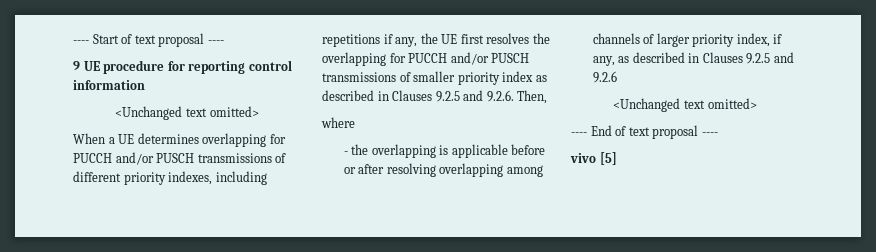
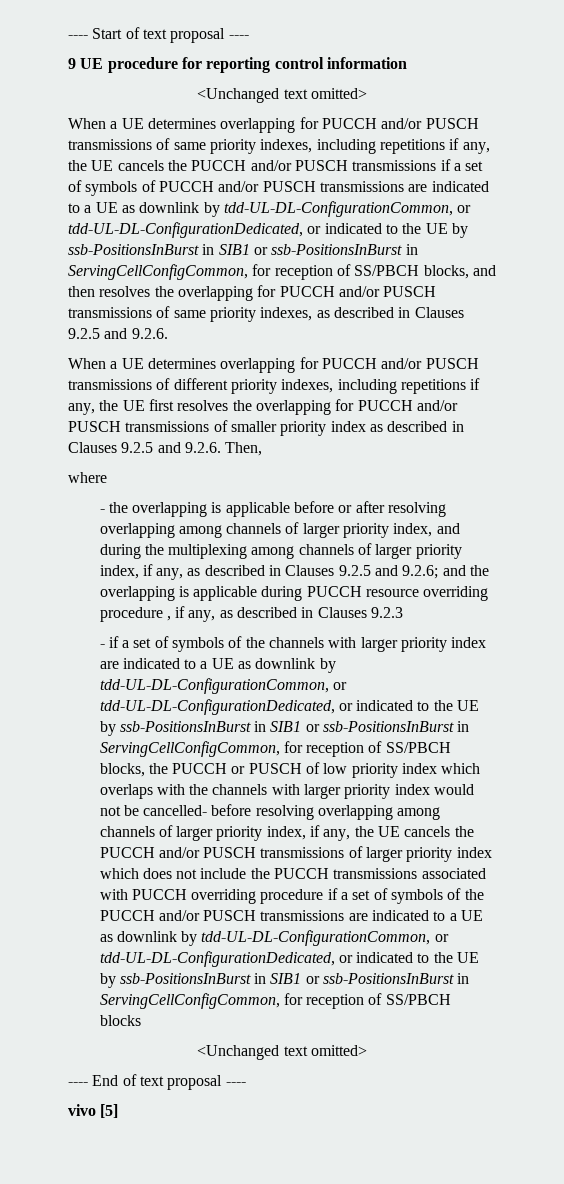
(259, 111) none -> [68,117,479,133] [68,138,490,154] [68,159,484,171] [68,180,489,196] [68,201,472,217] [68,222,468,238] [68,244,418,255] [68,264,496,280] [68,285,437,301] [68,306,464,322] [68,328,168,339] // When a UE determines overlapping for PUCCH and/or PUSCH transmissions of same priority indexes, including repetitions if any, the UE cancels the PUCCH and/or PUSCH transmissions if a set of symbols of PUCCH and/or PUSCH transmissions are indicated to a UE as downlink by tdd-UL-DL-ConfigurationCommon, or tdd-UL-DL-ConfigurationDedicated, or indicated to the UE by ssb-PositionsInBurst in SIB1 or ssb-PositionsInBurst in ServingCellConfigCommon, for reception of SS/PBCH blocks, and then resolves the overlapping for PUCCH and/or PUSCH transmissions of same priority indexes, as described in Clauses 9.2.5 and 9.2.6.
(770, 40) none -> [436,523,460,534] [99,543,462,559] [99,565,139,579] and during the multiplexing among channels of larger priority index,
[592,71,617,83] 9.2.6 -> [402,565,490,579] [99,586,489,601] [99,606,404,622] [99,636,487,652] [99,658,336,673] [99,678,347,694] [99,699,480,715] [99,721,470,736] [99,741,451,757] [99,762,481,778] [99,784,475,799] [99,804,441,820] [99,825,474,841] [99,846,492,862] [99,868,486,879] [99,888,484,904] [99,910,484,921] [99,930,449,946] [99,951,480,967] [99,973,470,988] [99,993,451,1009] [99,1015,141,1026] 9.2.6; and the overlapping is applicable during PUCCH resource overriding procedure , if any, as described in Clauses 9.2.3 // - if a set of symbols of the channels with larger priority index are indicated to a UE as downlink by tdd-UL-DL-ConfigurationCommon, or tdd-UL-DL-ConfigurationDedicated, or indicated to the UE by ssb-PositionsInBurst in SIB1 or ssb-PositionsInBurst in ServingCellConfigCommon, for reception of SS/PBCH blocks, the PUCCH or PUSCH of low priority index which overlaps with the channels with larger priority index would not be cancelled- before resolving overlapping among channels of larger priority index, if any, the UE cancels the PUCCH and/or PUSCH transmissions of larger priority index which does not include the PUCCH transmissions associated with PUCCH overriding procedure if a set of symbols of the PUCCH and/or PUSCH transmissions are indicated to a UE as downlink by tdd-UL-DL-ConfigurationCommon, or tdd-UL-DL-ConfigurationDedicated, or indicated to the UE by ssb-PositionsInBurst in SIB1 or ssb-PositionsInBurst in ServingCellConfigCommon, for reception of SS/PBCH blocks

